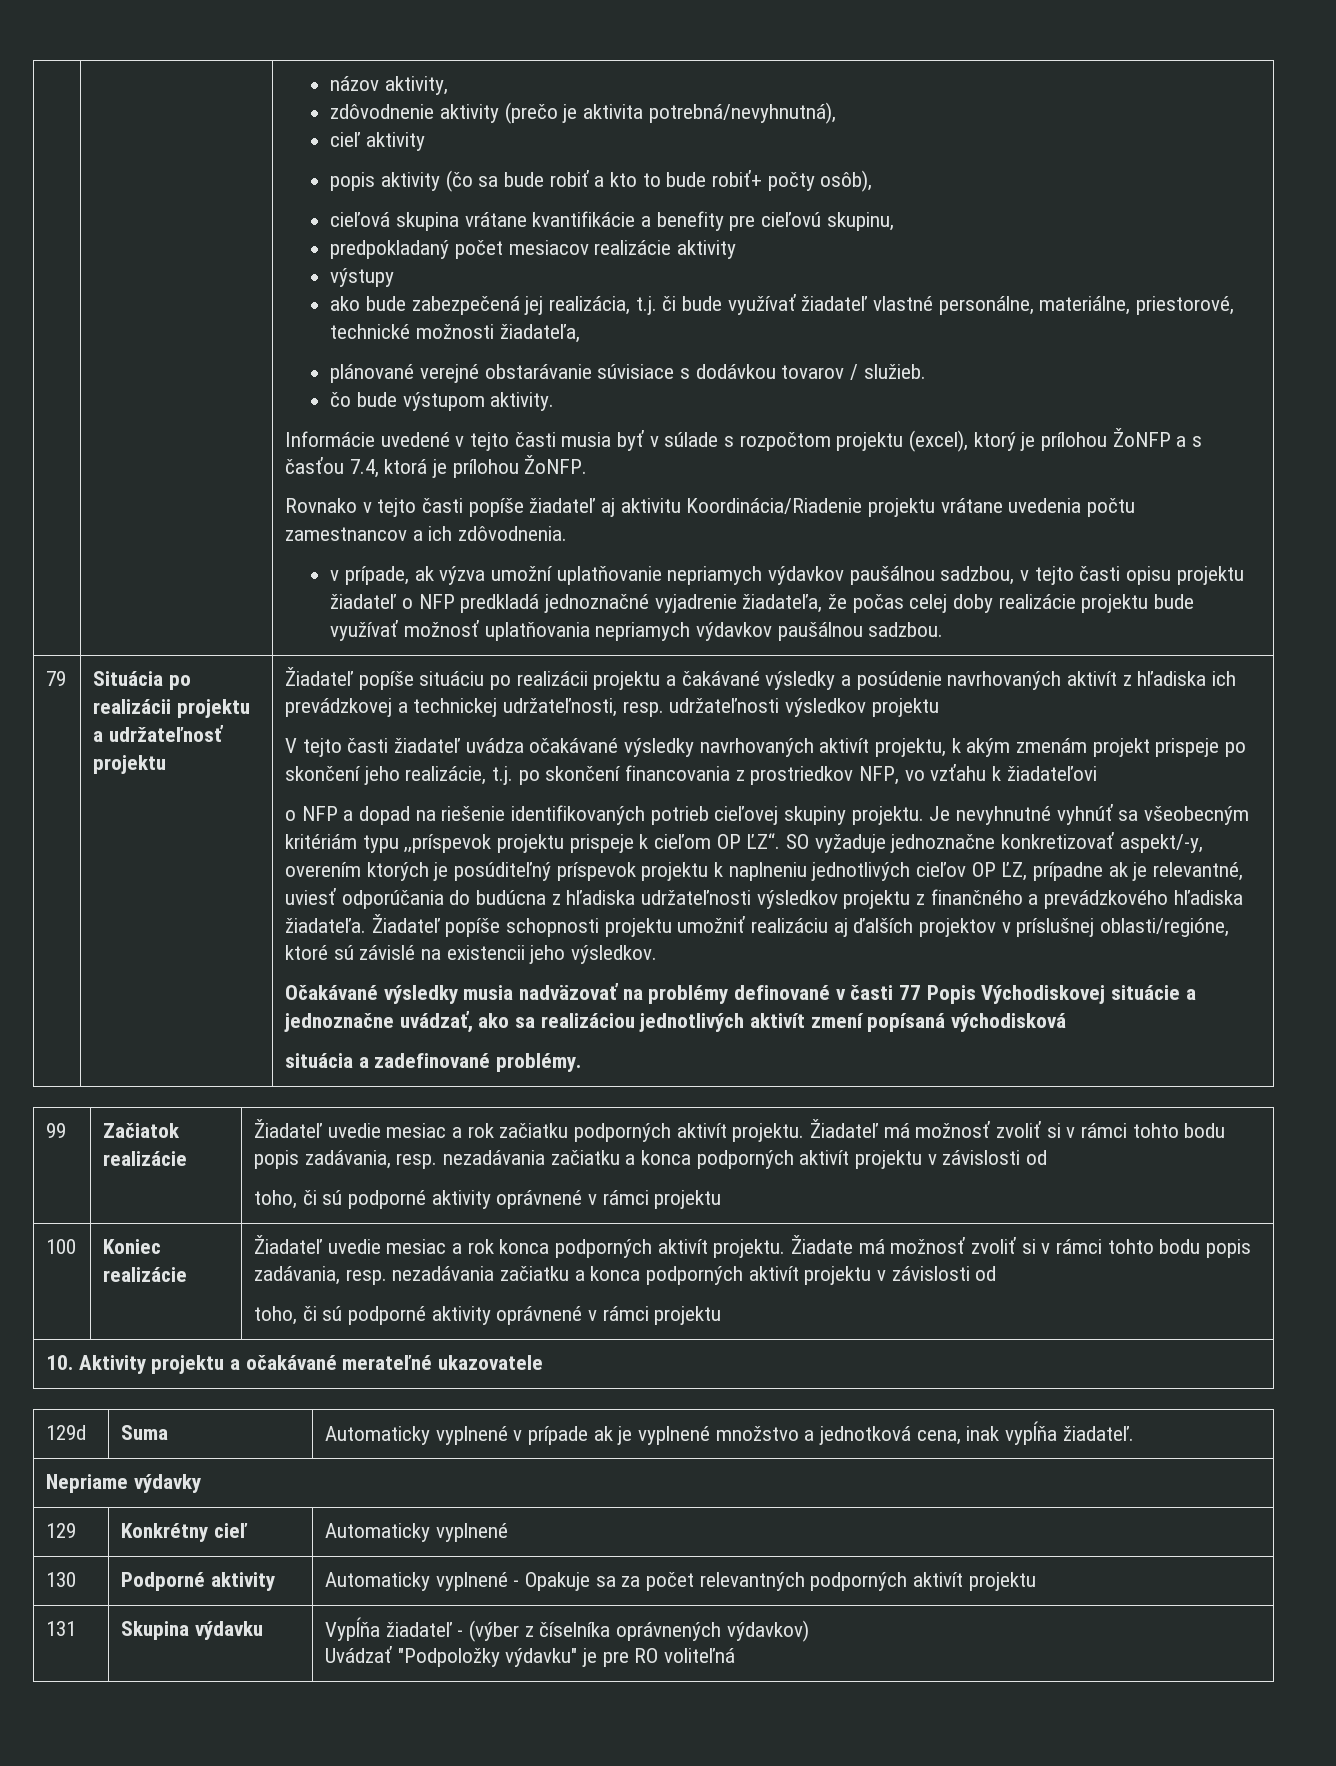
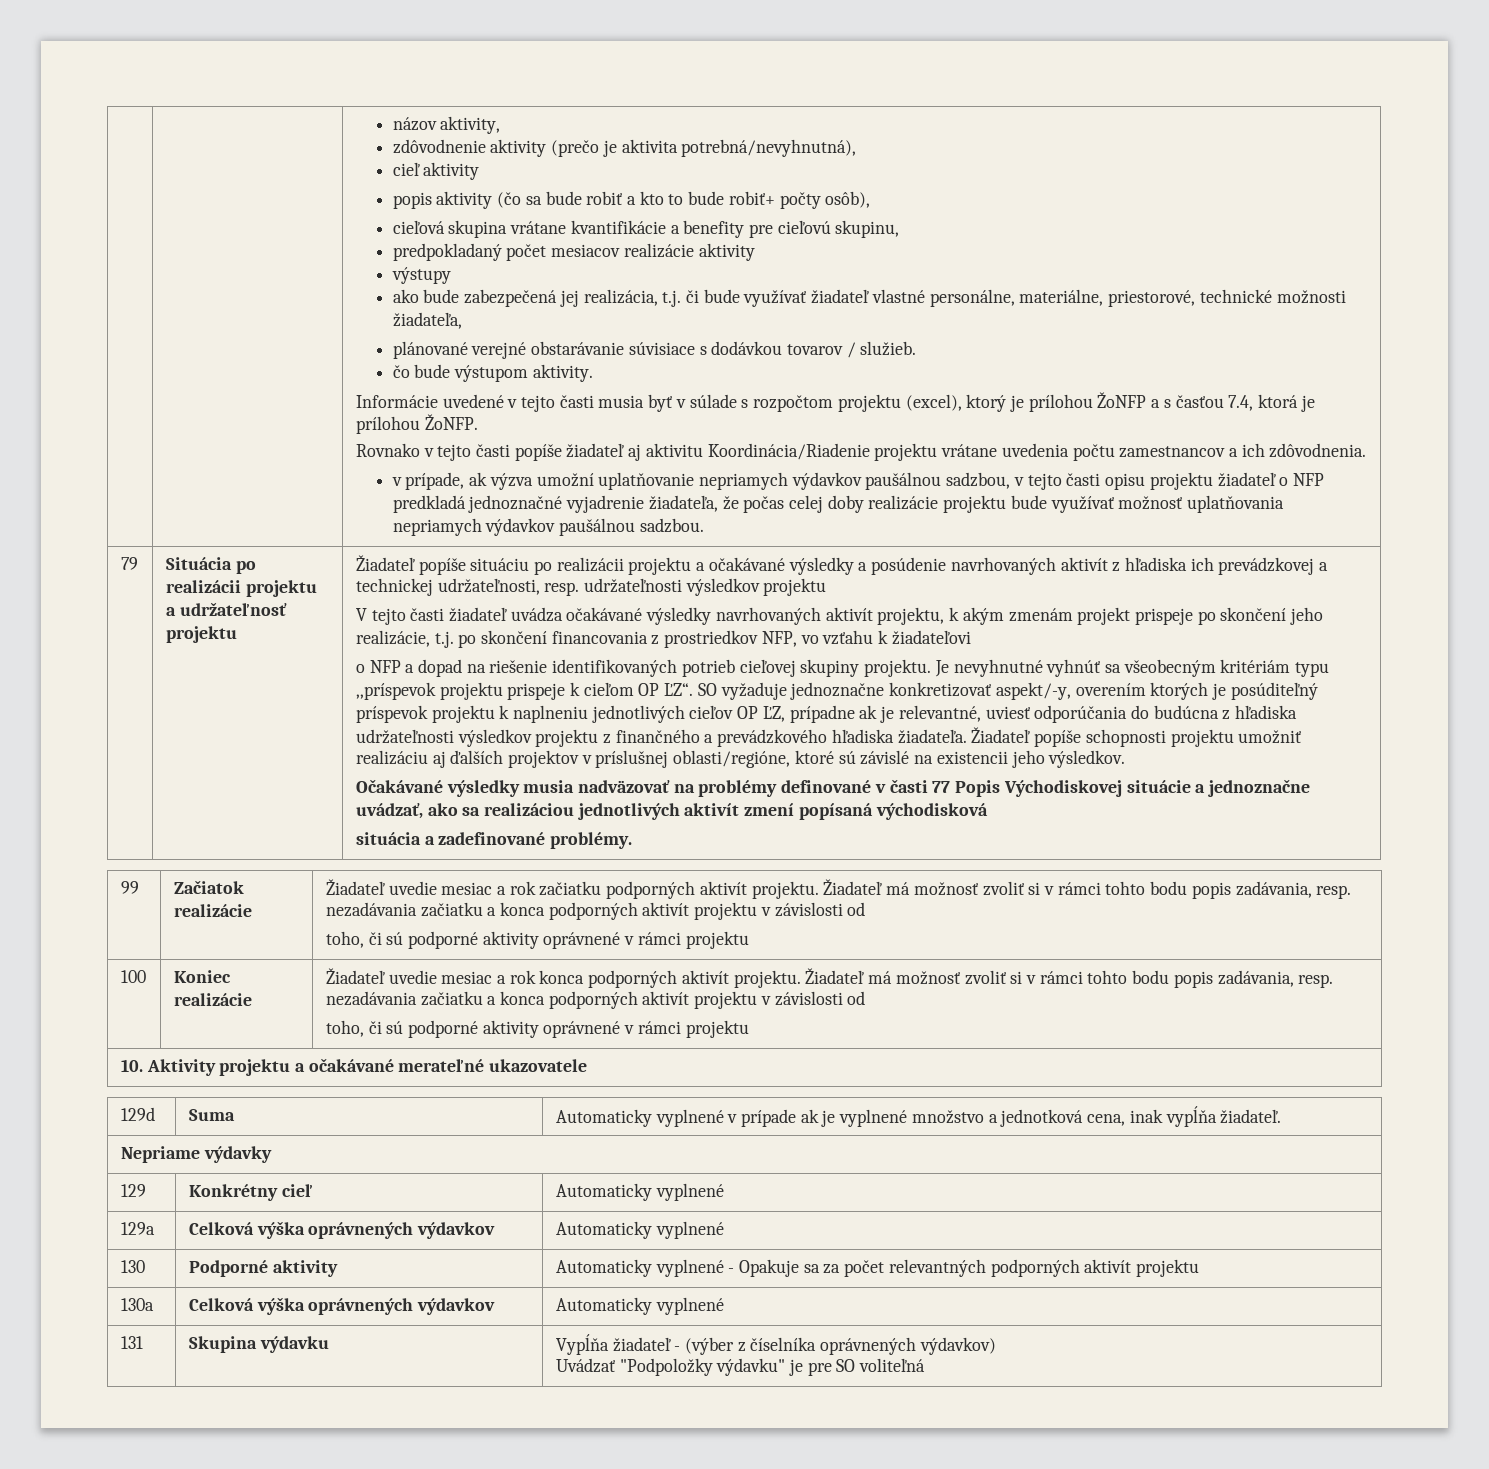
[681,671,760,686] čakávané -> [708,557,785,571] očakávané
[791,1235,854,1254] Žiadate -> [805,968,865,984] Žiadateľ
(508, 1532) none -> [120,1222,155,1235] [188,1221,496,1239] [555,1221,724,1239] // 129a | Celková výška oprávnených výdavkov | Automaticky vyplnené
(1036, 1581) none -> [120,1298,154,1311] [188,1297,496,1315] [555,1297,724,1315] // 130a | Celková výška oprávnených výdavkov | Automaticky vyplnené
[634,1648,659,1663] RO -> [836,1359,856,1372] SO

